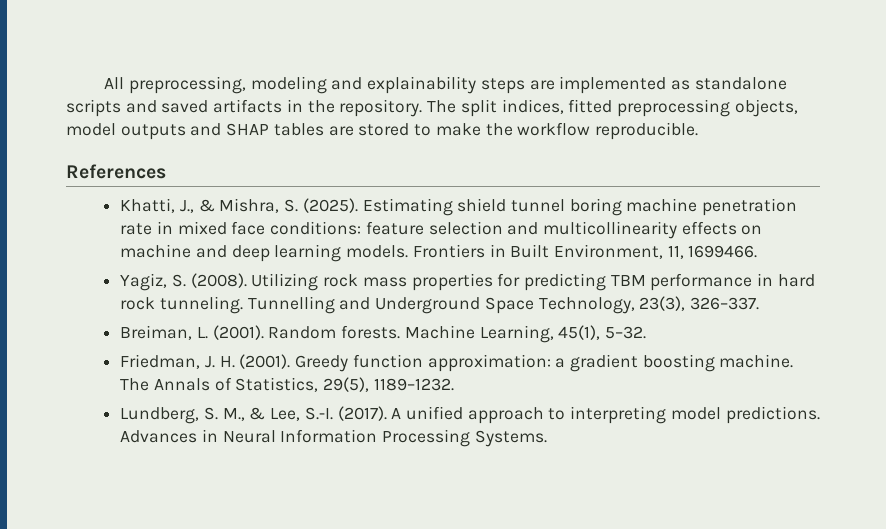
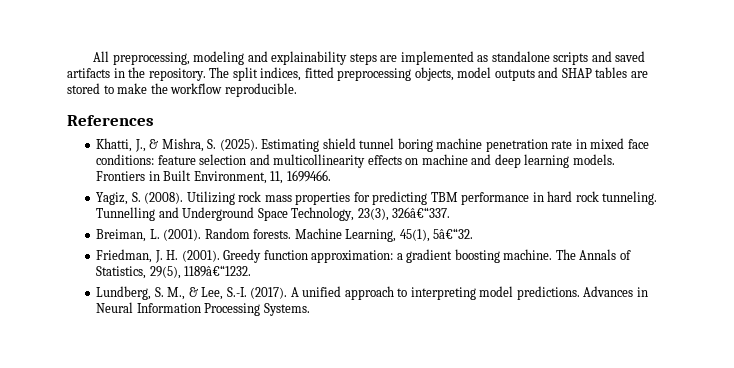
[689,297,759,310] 326–337. -> [392,207,451,218] 326â€“337.
[604,326,646,339] 5–32. -> [433,228,474,239] 5â€“32.
[373,378,454,391] 1189–1232. -> [184,265,252,277] 1189â€“1232.

